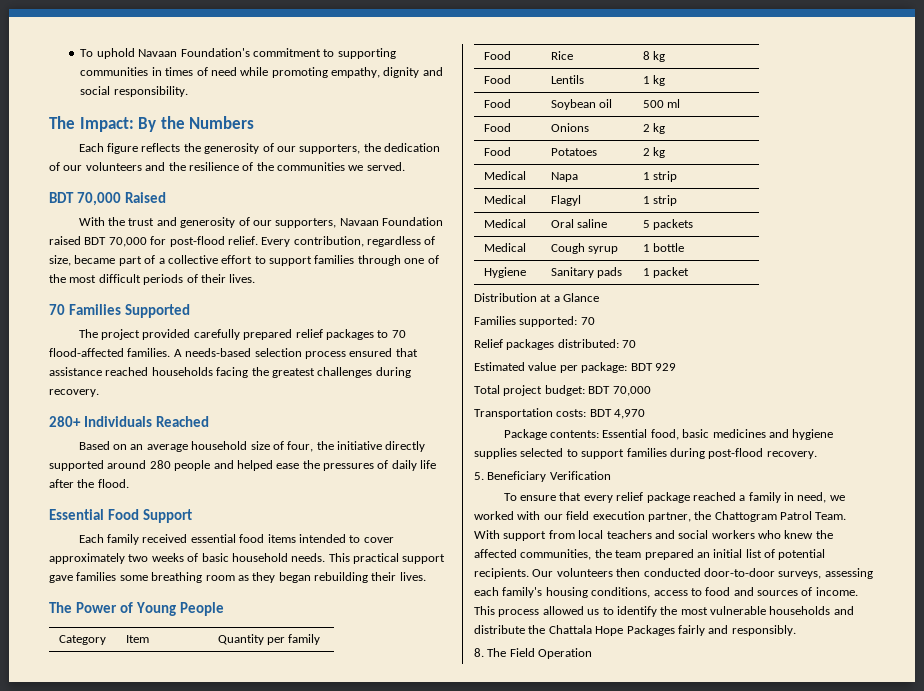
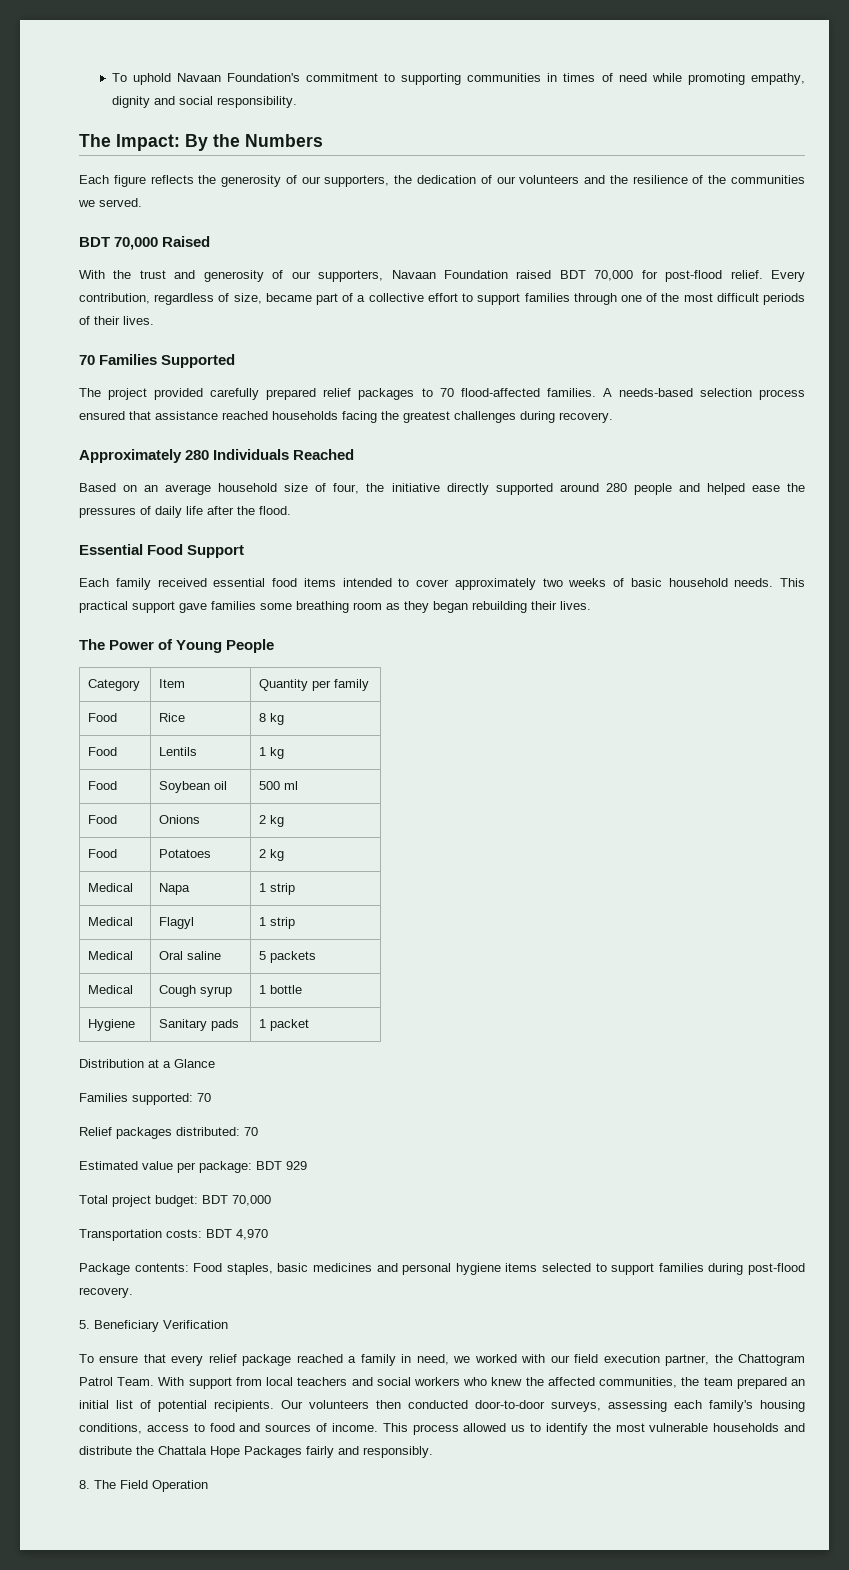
[49,416,81,427] 280+ -> [79,449,210,463] Approximately 280
[602,429,679,440] Essential food, -> [193,1263,273,1275] Food staples,
[792,429,834,440] [474,448,517,459] hygiene supplies -> [402,1263,538,1275] personal hygiene items

